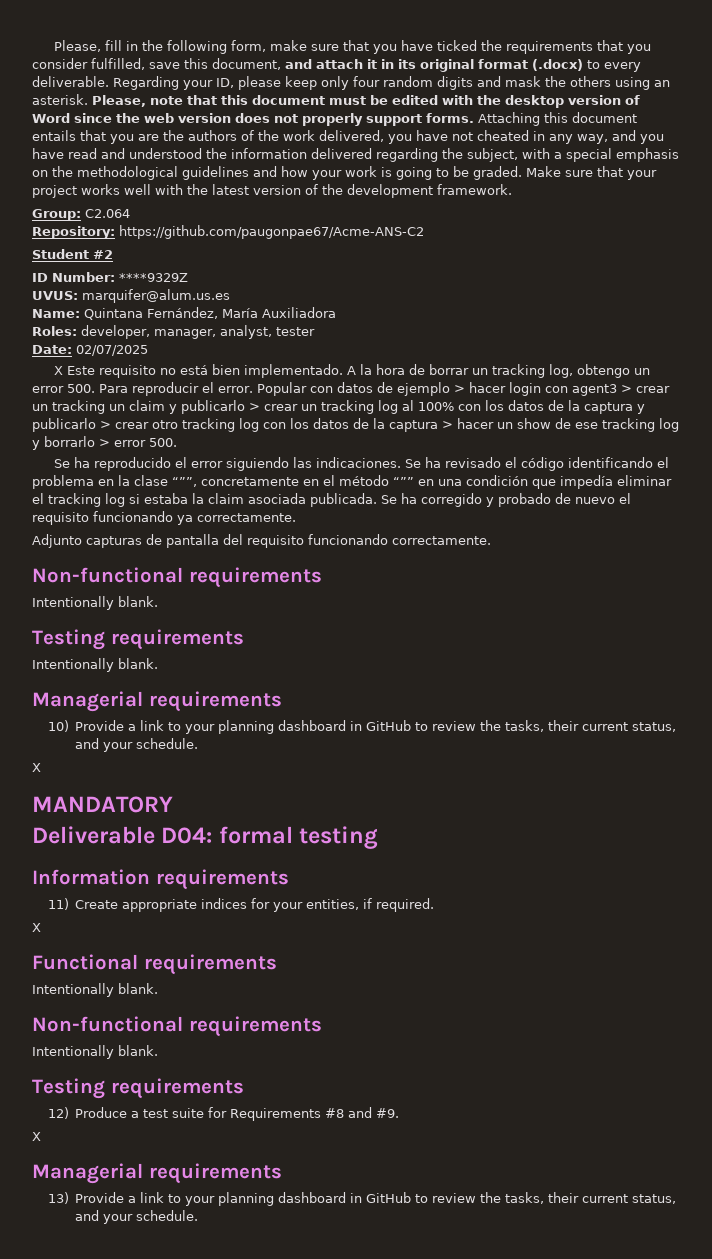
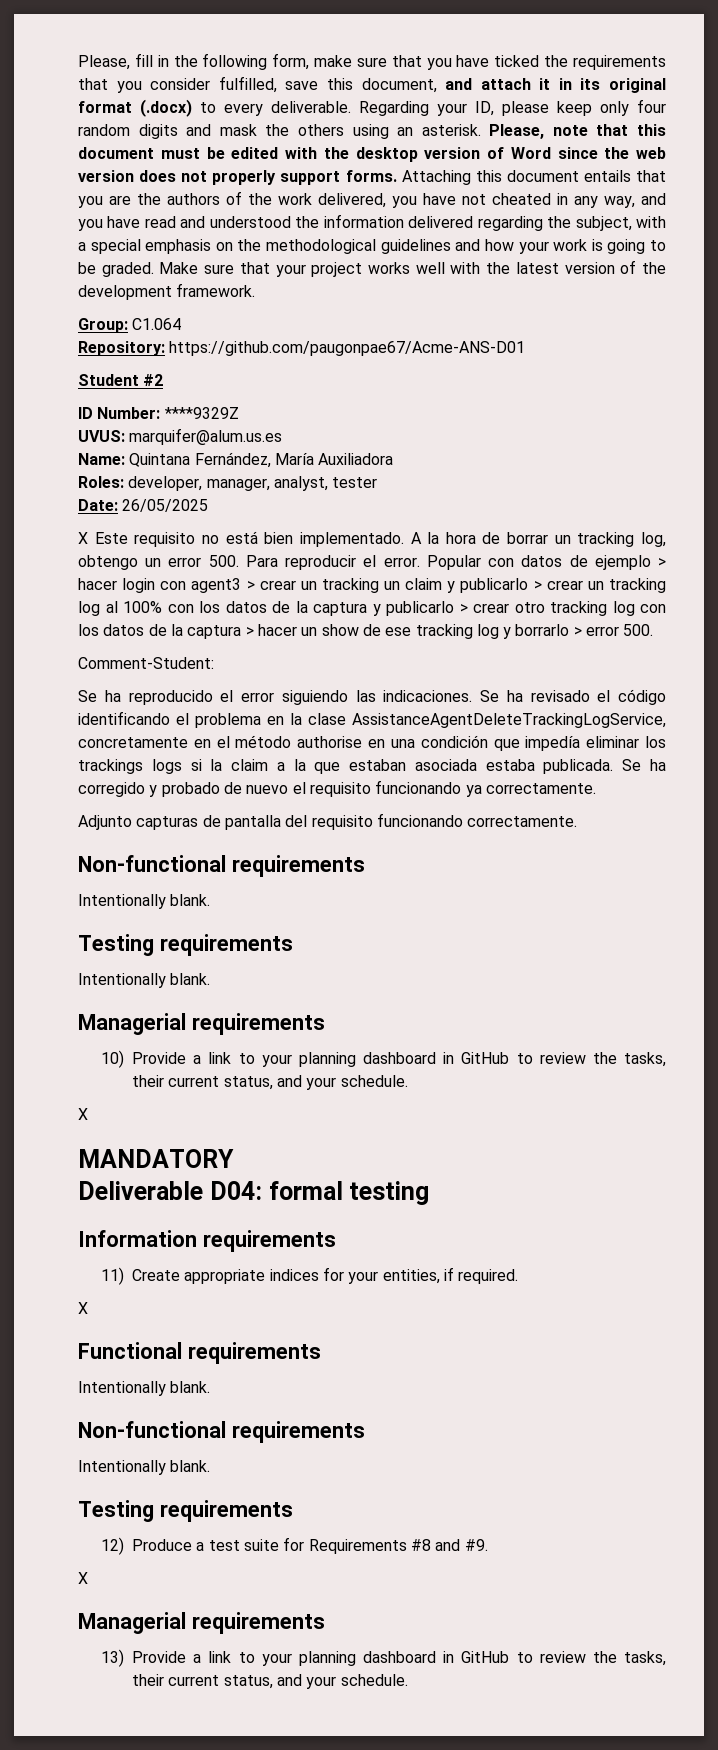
[85,209,130,218] C2.064 -> [132,318,182,330] C1.064
[119,225,424,239] https://github.com/paugonpae67/Acme-ANS-C2 -> [169,341,526,356] https://github.com/paugonpae67/Acme-ANS-D01
[76,345,148,356] 02/07/2025 -> [122,499,209,512] 26/05/2025
(177, 442) none -> [78,657,214,669] // Comment-Student:
[172,477,197,487] “””, -> [352,713,666,728] AssistanceAgentDeleteTrackingLogService,
[393,477,414,486] “”” -> [297,736,363,748] authorise
[32,493,306,507] el tracking log si estaba la claim asociada -> [645,736,666,748] [78,759,535,774] los trackings logs si la claim a la que estaban asociada estaba

